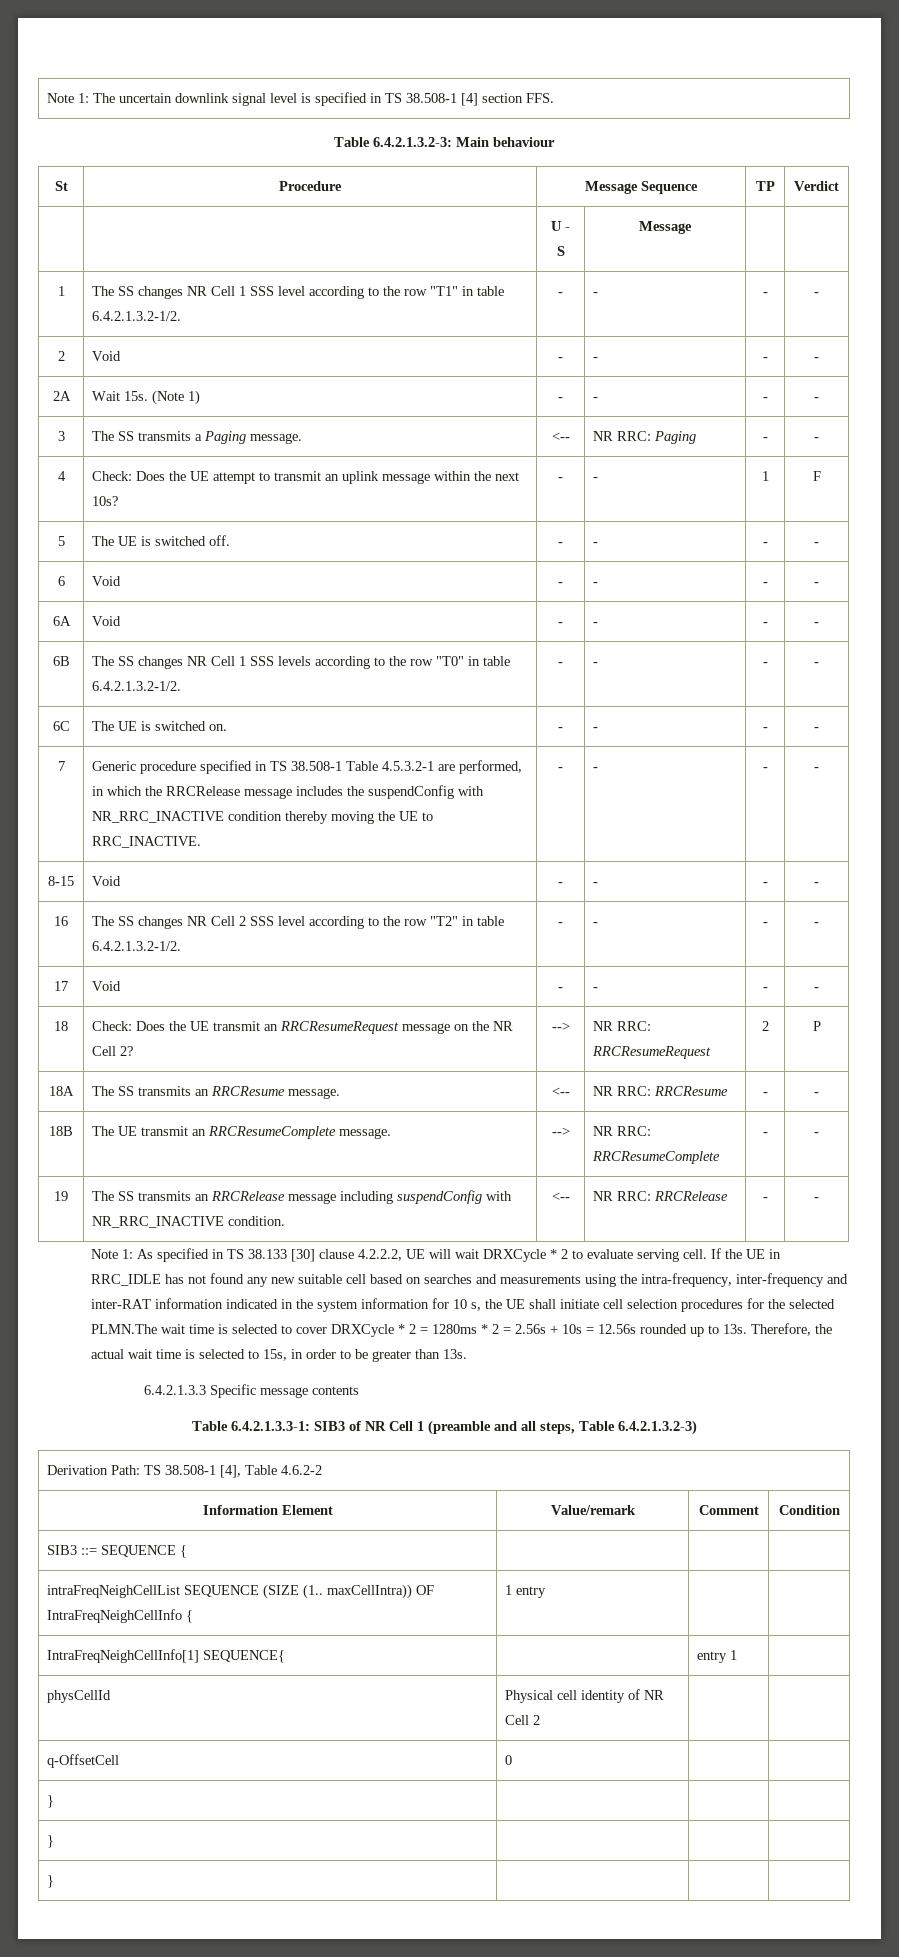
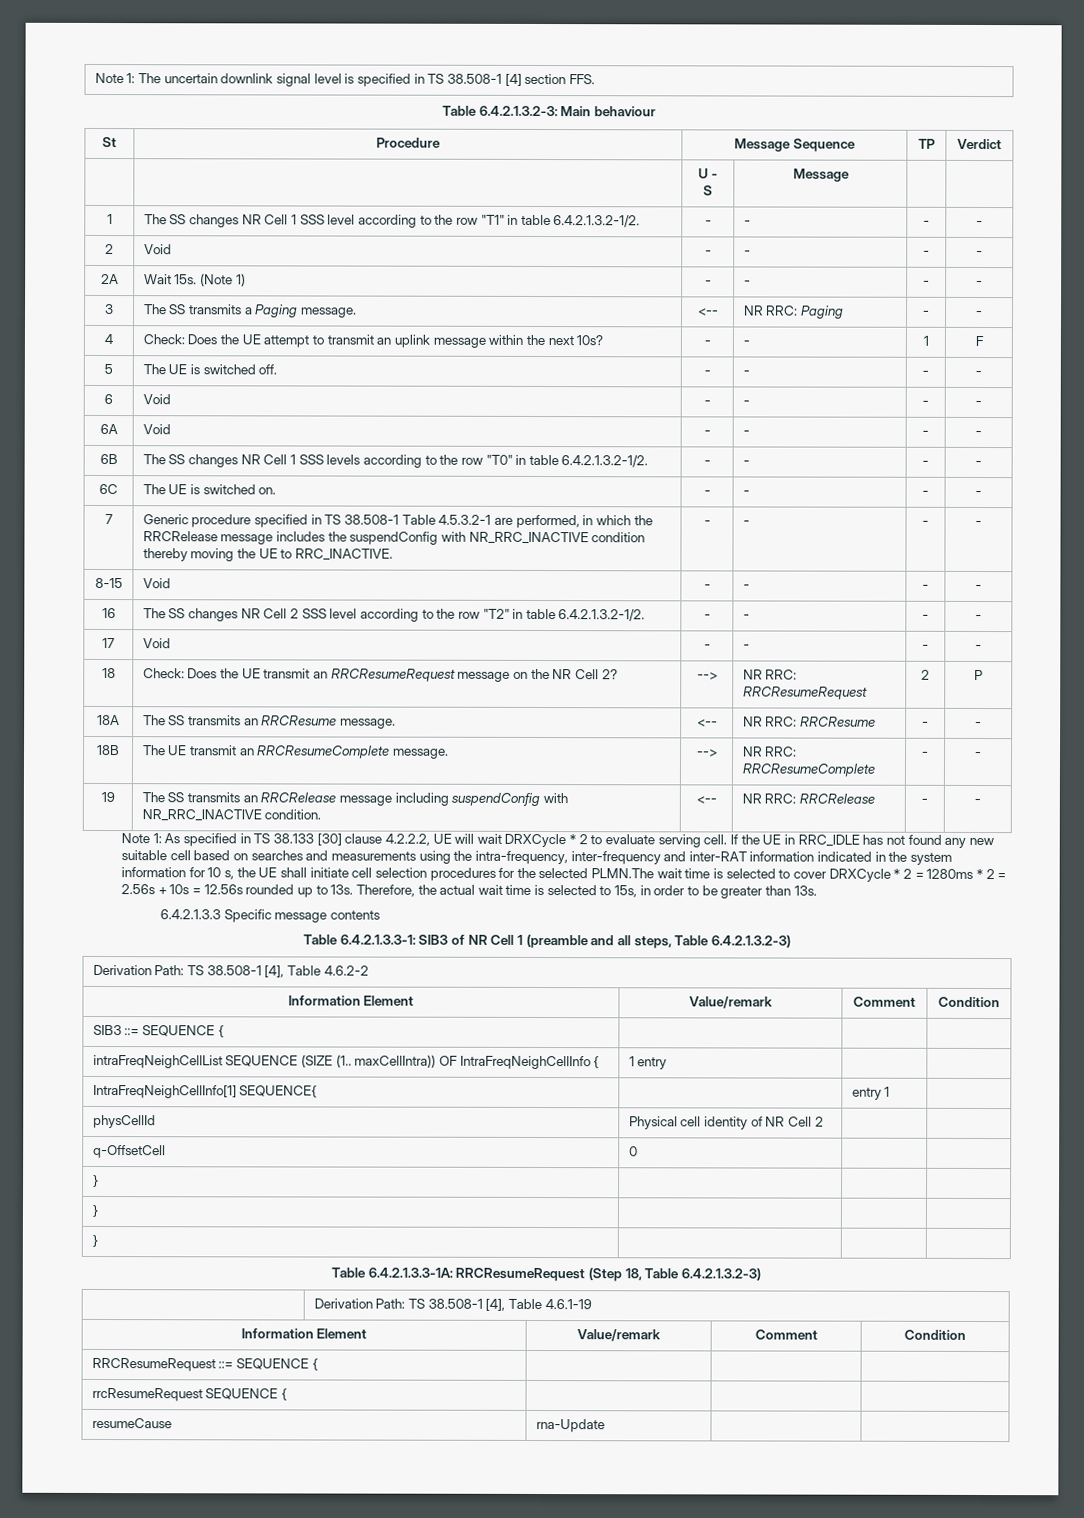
(55, 1881) none -> [331,1267,761,1282] [313,1298,592,1311] [240,1328,368,1339] [577,1329,661,1342] [754,1329,818,1340] [904,1329,966,1340] [91,1357,318,1372] [91,1387,288,1402] [91,1417,172,1429] [535,1418,605,1433] // Table 6.4.2.1.3.3-1A: RRCResumeRequest (Step 18, Table 6.4.2.1.3.2-3) // | Derivation Path: TS 38.508-1 [4], Table 4.6.1-19 // Information Element | Value/remark | Comment | Condition // RRCResumeRequest ::= SEQUENCE { | | | // rrcResumeRequest SEQUENCE { | | | // resumeCause | rna-Update | |

